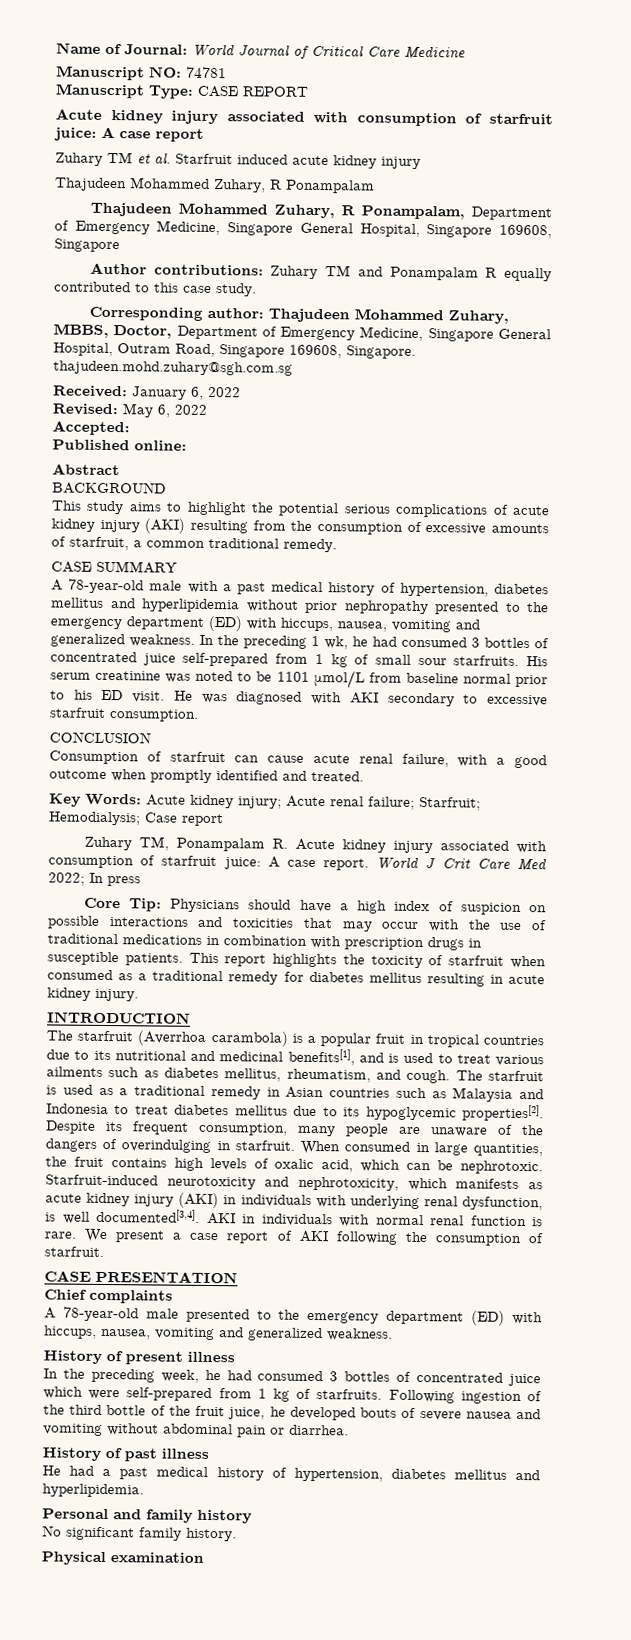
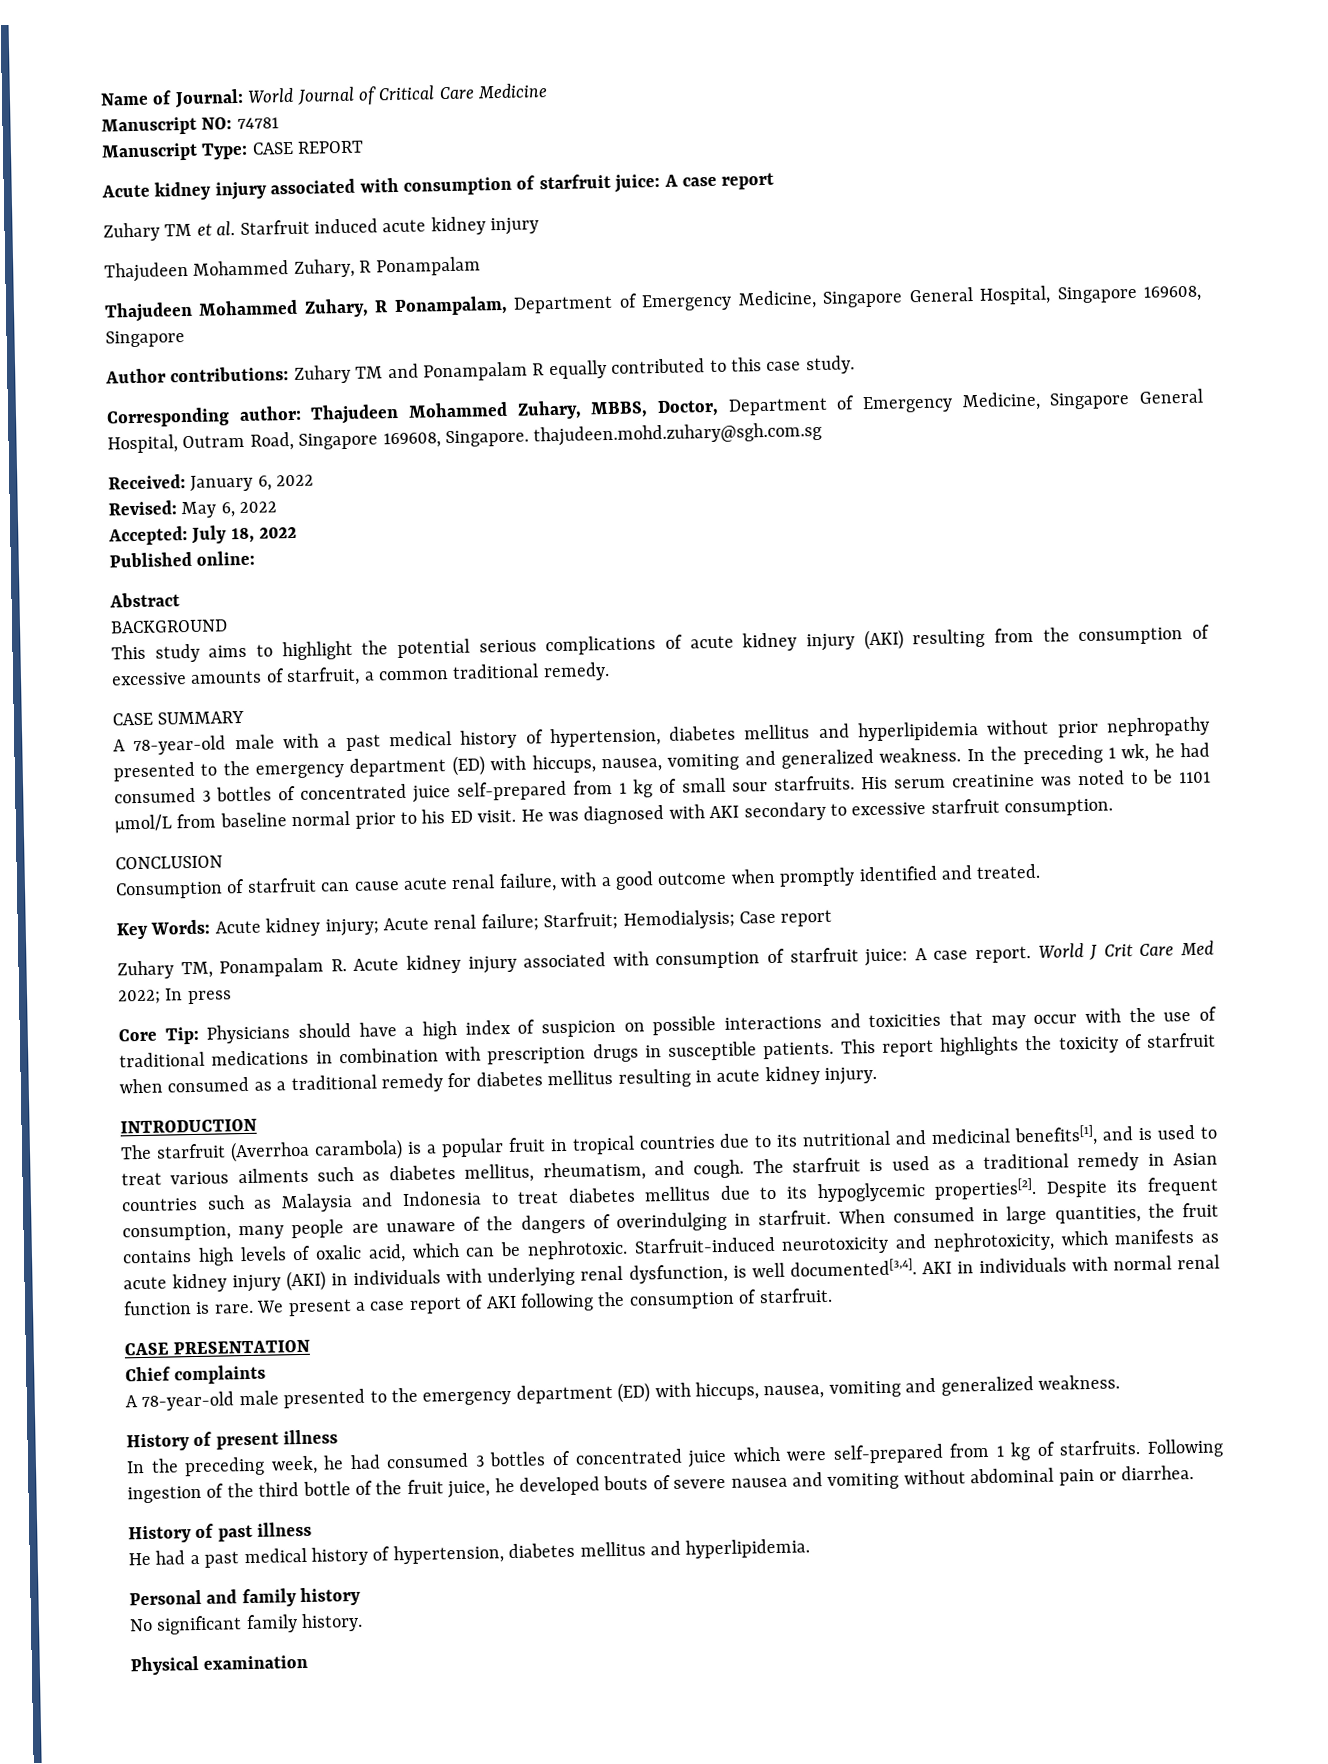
(130, 428) none -> [191,525,298,544] July 18, 2022

